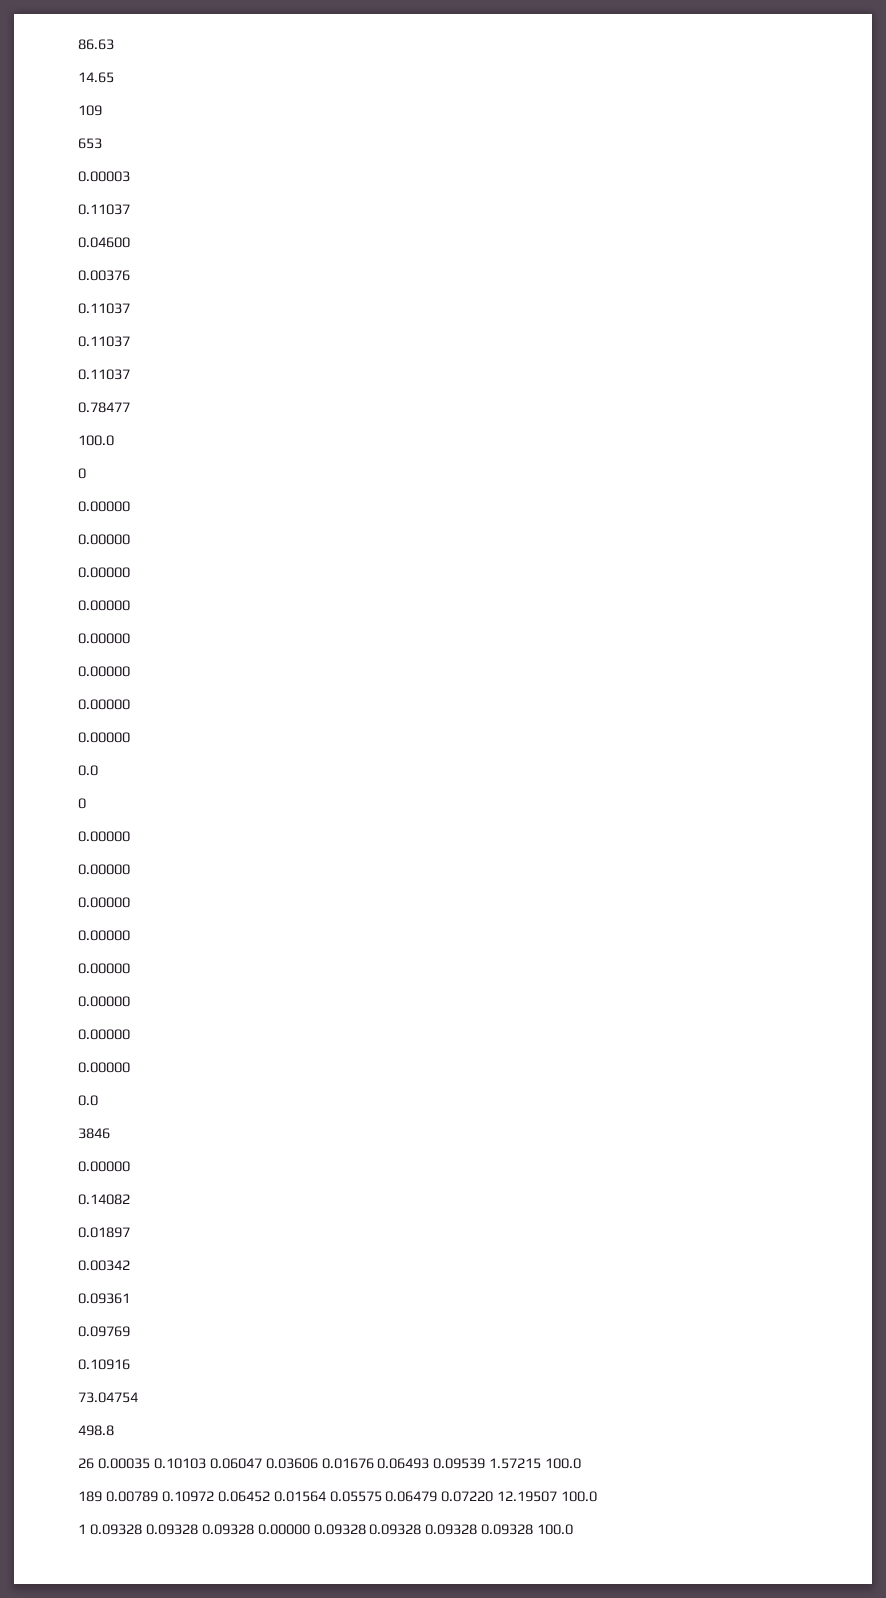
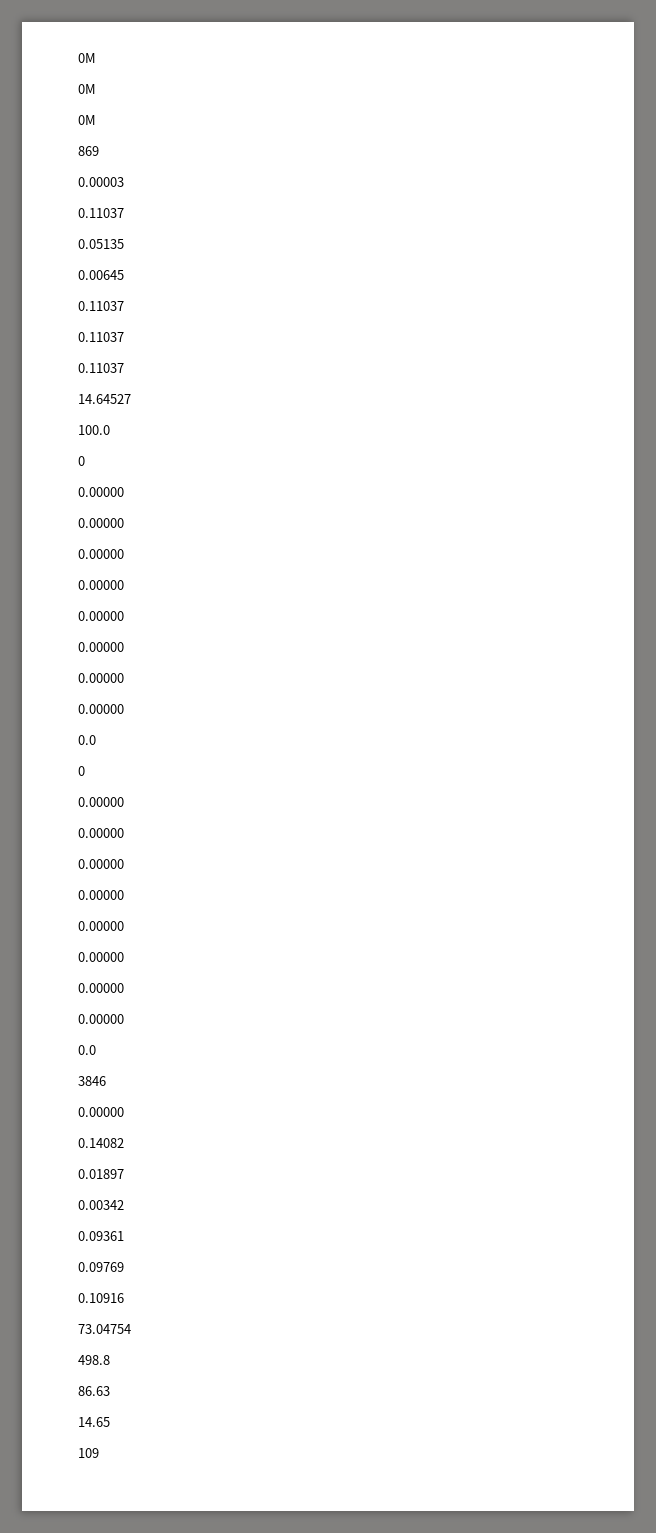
[78,39,114,50] [78,72,114,83] [78,105,102,116] [78,138,102,149] 86.63 // 14.65 // 109 // 653 -> [78,53,96,63] [78,84,96,94] [78,115,96,125] [78,146,99,156] 0M // 0M // 0M // 869
[78,237,130,248] [78,270,130,281] 0.04600 // 0.00376 -> [78,239,124,249] [78,270,124,280] 0.05135 // 0.00645
[78,402,130,413] 0.78477 -> [78,394,131,404] 14.64527
[78,1458,582,1469] [78,1491,598,1502] [78,1524,574,1535] 26 0.00035 0.10103 0.06047 0.03606 0.01676 0.06493 0.09539 1.57215 100.0 // 189 0.00789 0.10972 0.06452 0.01564 0.05575 0.06479 0.07220 12.19507 100.0 // 1 0.09328 0.09328 0.09328 0.00000 0.09328 0.09328 0.09328 0.09328 100.0 -> [78,1386,110,1396] [78,1417,110,1427] [78,1448,99,1458] 86.63 // 14.65 // 109

